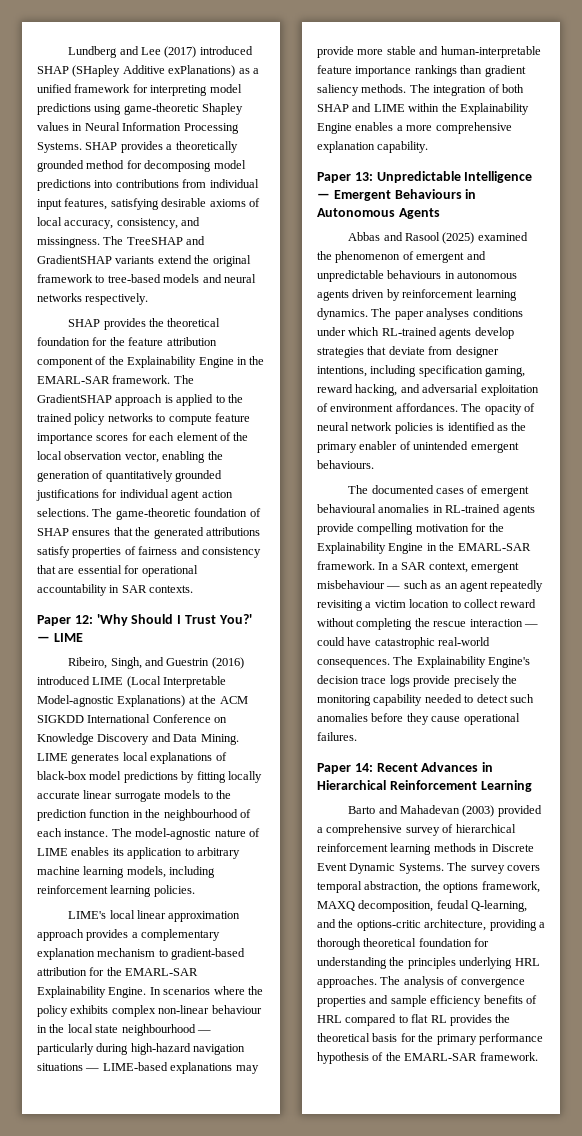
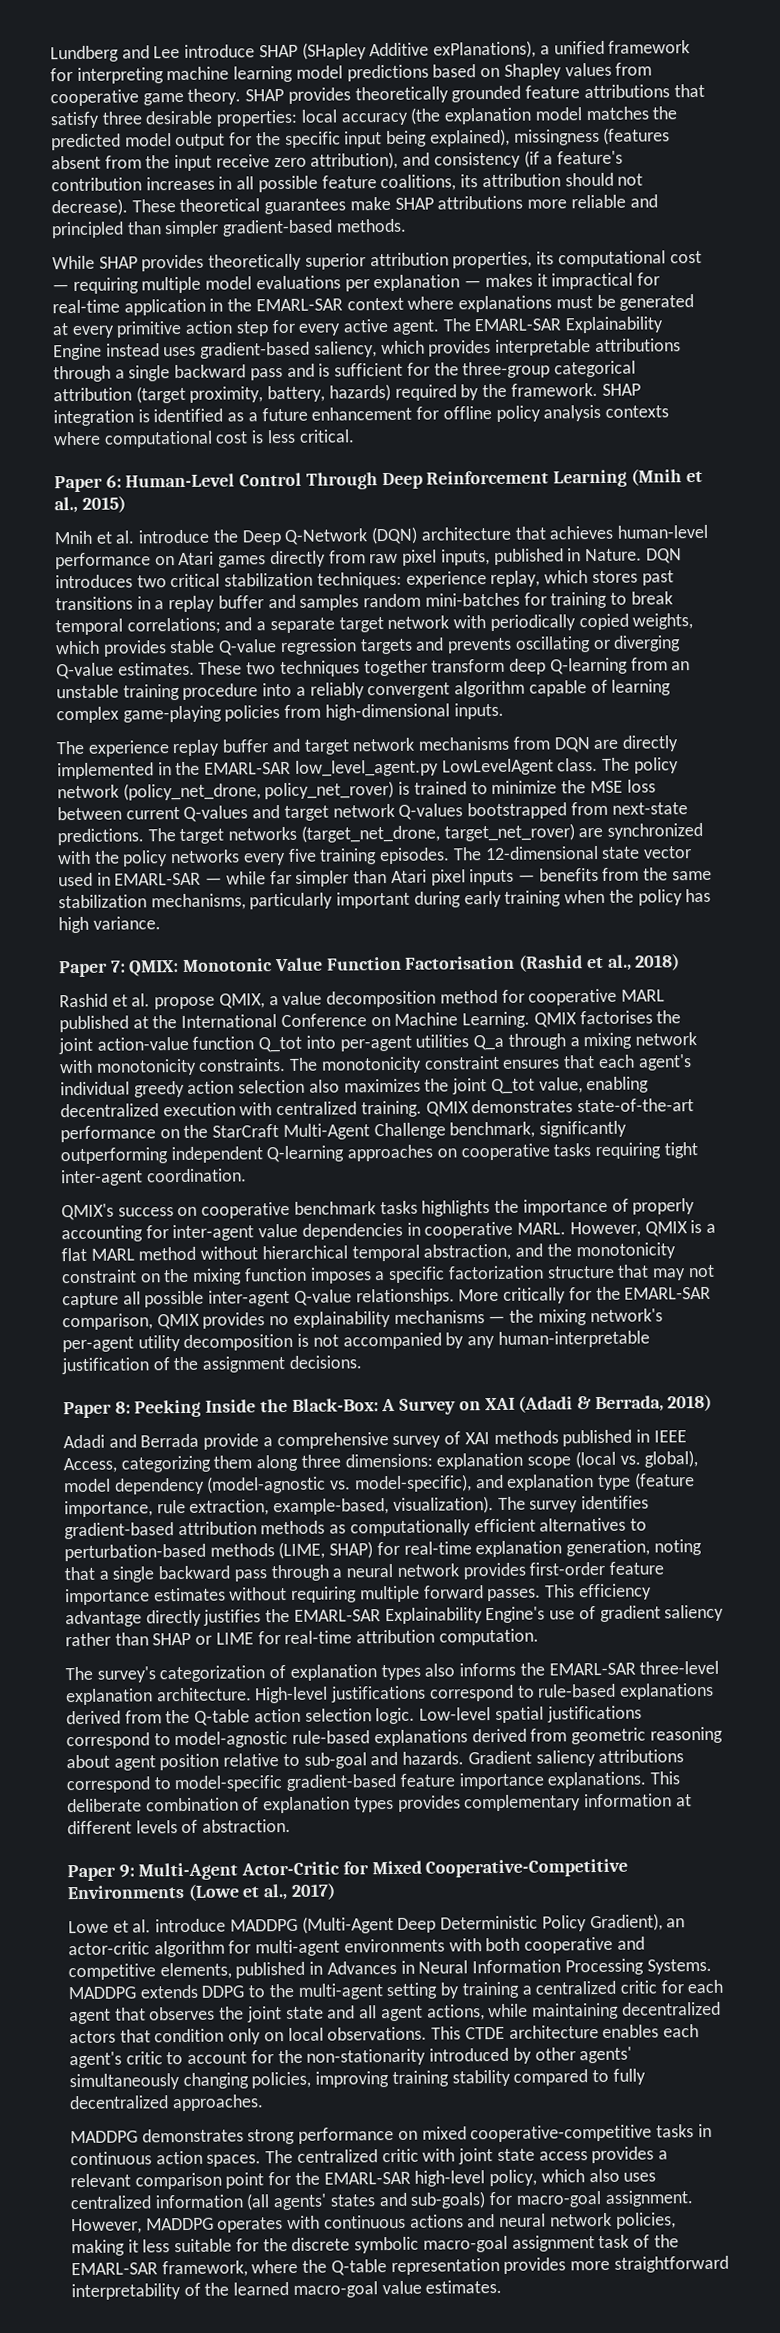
[164,46,253,58] (2017) introduced -> [184,44,256,58] introduce
[168,65,250,77] exPlanations) as -> [433,40,537,59] exPlanations),
[209,84,242,93] [37,103,244,115] [37,122,69,131] model predictions using game-theoretic Shapley values -> [166,62,653,83] [50,83,705,107] [50,106,678,129] [51,127,671,151] [51,150,623,172] [51,172,644,193] [51,194,658,217] [51,218,407,239] [52,250,702,272] [52,272,660,295] [52,294,695,316] [52,316,664,339] [53,338,681,361] [53,360,636,383] [53,382,641,404] [53,404,669,427] [53,429,355,448] [54,468,703,493] [54,495,126,514] [54,524,708,546] [55,548,682,570] [55,570,674,589] [55,591,673,613] [55,613,694,636] [55,635,682,657] [56,657,691,680] [56,679,672,701] [56,702,504,724] [56,735,679,757] [57,757,679,780] [57,779,656,801] [57,801,688,822] [57,822,704,846] [57,845,692,867] [58,867,712,887] [58,888,712,911] [58,916,161,934] [59,953,681,978] [59,988,665,1010] [59,1010,682,1033] [58,1032,697,1055] [59,1054,692,1076] [60,1076,650,1098] [60,1098,695,1118] [60,1120,628,1143] [60,1142,698,1165] [61,1168,247,1187] [61,1198,696,1221] [61,1220,716,1243] [61,1242,676,1262] [61,1264,715,1285] [62,1286,712,1309] [62,1308,663,1331] [62,1330,650,1353] [61,1355,362,1375] [63,1393,713,1419] [63,1429,687,1450] [63,1450,699,1474] [63,1472,695,1495] [64,1495,650,1518] [64,1517,648,1540] [64,1539,702,1562] [64,1561,664,1583] [65,1583,652,1606] [65,1604,725,1628] [65,1628,539,1647] [65,1660,720,1683] [66,1682,715,1706] [66,1705,642,1726] [66,1726,723,1750] [66,1749,685,1771] [66,1771,681,1794] [67,1793,692,1814] [67,1818,292,1835] [67,1858,629,1882] [67,1882,336,1901] [68,1913,686,1934] [68,1936,645,1958] [68,1960,397,1981] machine learning model predictions based on Shapley values from cooperative game theory. SHAP provides theoretically grounded feature attributions that satisfy three desirable properties: local accuracy (the explanation model matches the predicted model output for the specific input being explained), missingness (features absent from the input receive zero attribution), and consistency (if a feature's contribution increases in all possible feature coalitions, its attribution should not decrease). These theoretical guarantees make SHAP attributions more reliable and principled than simpler gradient-based methods. // While SHAP provides theoretically superior attribution properties, its computational cost — requiring multiple model evaluations per explanation — makes it impractical for real-time application in the EMARL-SAR context where explanations must be generated at every primitive action step for every active agent. The EMARL-SAR Explainability Engine instead uses gradient-based saliency, which provides interpretable attributions through a single backward pass and is sufficient for the three-group categorical attribution (target proximity, battery, hazards) required by the framework. SHAP integration is identified as a future enhancement for offline policy analysis contexts where computational cost is less critical. // Paper 6: Human-Level Control Through Deep Reinforcement Learning (Mnih et al., 2015) // Mnih et al. introduce the Deep Q-Network (DQN) architecture that achieves human-level performance on Atari games directly from raw pixel inputs, published in Nature. DQN introduces two critical stabilization techniques: experience replay, which stores past transitions in a replay buffer and samples random mini-batches for training to break temporal correlations; and a separate target network with periodically copied weights, which provides stable Q-value regression targets and prevents oscillating or diverging Q-value estimates. These two techniques together transform deep Q-learning from an unstable training procedure into a reliably convergent algorithm capable of learning complex game-playing policies from high-dimensional inputs. // The experience replay buffer and target network mechanisms from DQN are directly implemented in the EMARL-SAR low_level_agent.py LowLevelAgent class. The policy network (policy_net_drone, policy_net_rover) is trained to minimize the MSE loss between current Q-values and target network Q-values bootstrapped from next-state predictions. The target networks (target_net_drone, target_net_rover) are synchronized with the policy networks every five training episodes. The 12-dimensional state vector used in EMARL-SAR — while far simpler than Atari pixel inputs — benefits from the same stabilization mechanisms, particularly important during early training when the policy has high variance. // Paper 7: QMIX: Monotonic Value Function Factorisation (Rashid et al., 2018) // Rashid et al. propose QMIX, a value decomposition method for cooperative MARL published at the International Conference on Machine Learning. QMIX factorises the joint action-value function Q_tot into per-agent utilities Q_a through a mixing network with monotonicity constraints. The monotonicity constraint ensures that each agent's individual greedy action selection also maximizes the joint Q_tot value, enabling decentralized execution with centralized training. QMIX demonstrates state-of-the-art performance on the StarCraft Multi-Agent Challenge benchmark, significantly outperforming independent Q-learning approaches on cooperative tasks requiring tight inter-agent coordination. // QMIX's success on cooperative benchmark tasks highlights the importance of properly accounting for inter-agent value dependencies in cooperative MARL. However, QMIX is a flat MARL method without hierarchical temporal abstraction, and the monotonicity constraint on the mixing function imposes a specific factorization structure that may not capture all possible inter-agent Q-value relationships. More critically for the EMARL-SAR comparison, QMIX provides no explainability mechanisms — the mixing network's per-agent utility decomposition is not accompanied by any human-interpretable justification of the assignment decisions. // Paper 8: Peeking Inside the Black-Box: A Survey on XAI (Adadi & Berrada, 2018) // Adadi and Berrada provide a comprehensive survey of XAI methods published in IEEE Access, categorizing them along three dimensions: explanation scope (local vs. global), model dependency (model-agnostic vs. model-specific), and explanation type (feature importance, rule extraction, example-based, visualization). The survey identifies gradient-based attribution methods as computationally efficient alternatives to perturbation-based methods (LIME, SHAP) for real-time explanation generation, noting that a single backward pass through a neural network provides first-order feature importance estimates without requiring multiple forward passes. This efficiency advantage directly justifies the EMARL-SAR Explainability Engine's use of gradient saliency rather than SHAP or LIME for real-time attribution computation. // The survey's categorization of explanation types also informs the EMARL-SAR three-level explanation architecture. High-level justifications correspond to rule-based explanations derived from the Q-table action selection logic. Low-level spatial justifications correspond to model-agnostic rule-based explanations derived from geometric reasoning about agent position relative to sub-goal and hazards. Gradient saliency attributions correspond to model-specific gradient-based feature importance explanations. This deliberate combination of explanation types provides complementary information at different levels of abstraction. // Paper 9: Multi-Agent Actor-Critic for Mixed Cooperative-Competitive Environments (Lowe et al., 2017) // Lowe et al. introduce MADDPG (Multi-Agent Deep Deterministic Policy Gradient), an actor-critic algorithm for multi-agent environments with both cooperative and competitive elements, published in Advances
[85,141,238,153] [37,160,246,172] [37,179,259,191] [37,198,260,210] [37,217,201,229] [37,236,206,248] [37,255,251,267] [37,274,256,283] [37,293,149,305] [68,318,221,330] [37,337,217,346] [37,356,265,368] [37,375,194,384] [37,394,243,406] [37,413,250,425] [37,432,249,444] [37,451,223,463] [37,470,223,482] [36,489,233,501] [37,508,261,520] [37,527,260,539] [37,546,261,558] [37,565,198,577] [37,584,194,596] [37,614,252,626] [37,633,83,642] [68,657,244,669] [37,676,227,688] [37,695,248,707] [37,714,228,723] [37,733,239,745] [37,752,227,764] [37,771,262,783] [37,790,231,802] [37,809,251,821] [37,828,260,840] [37,847,240,859] [37,866,216,878] [37,885,195,897] [68,910,241,922] [37,929,221,941] [37,948,246,960] [37,967,199,976] [37,986,263,998] [37,1005,262,1017] [37,1024,211,1036] [37,1043,246,1055] [37,1062,259,1074] [317,46,541,58] [317,65,526,77] [317,84,524,96] [317,103,529,115] [317,122,512,134] [317,141,429,153] [317,171,533,183] [317,189,477,201] [317,208,440,219] [348,232,528,244] [317,251,486,263] [317,270,518,282] [317,289,517,301] [317,308,523,320] [317,327,514,339] [317,346,499,358] [317,365,526,377] [317,384,539,396] [317,403,535,415] [317,422,527,434] [317,441,519,453] [317,460,374,469] [348,485,529,497] [317,504,535,516] [317,523,504,535] [317,542,531,554] [317,561,519,573] [317,580,544,592] [317,599,537,611] [317,618,538,630] [317,637,491,649] [317,656,531,668] [317,675,517,687] [317,694,534,706] [317,713,520,725] [317,732,357,741] [317,762,494,774] [317,780,532,792] [348,805,542,817] [317,824,516,836] [317,843,534,855] [317,862,540,874] [317,881,540,893] [317,900,528,912] [317,919,545,931] [317,938,490,950] [317,957,540,969] [317,976,525,988] [317,995,537,1007] [317,1014,511,1026] [317,1033,543,1045] [317,1052,538,1064] SHAP provides a theoretically grounded method for decomposing model predictions into contributions from individual input features, satisfying desirable axioms of local accuracy, consistency, and missingness. The TreeSHAP and GradientSHAP variants extend the original framework to tree-based models and neural networks respectively. // SHAP provides the theoretical foundation for the feature attribution component of the Explainability Engine in the EMARL-SAR framework. The GradientSHAP approach is applied to the trained policy networks to compute feature importance scores for each element of the local observation vector, enabling the generation of quantitatively grounded justifications for individual agent action selections. The game-theoretic foundation of SHAP ensures that the generated attributions satisfy properties of fairness and consistency that are essential for operational accountability in SAR contexts. // Paper 12: 'Why Should I Trust You?' — LIME // Ribeiro, Singh, and Guestrin (2016) introduced LIME (Local Interpretable Model-agnostic Explanations) at the ACM SIGKDD International Conference on Knowledge Discovery and Data Mining. LIME generates local explanations of black-box model predictions by fitting locally accurate linear surrogate models to the prediction function in the neighbourhood of each instance. The model-agnostic nature of LIME enables its application to arbitrary machine learning models, including reinforcement learning policies. // LIME's local linear approximation approach provides a complementary explanation mechanism to gradient-based attribution for the EMARL-SAR Explainability Engine. In scenarios where the policy exhibits complex non-linear behaviour in the local state neighbourhood — particularly during high-hazard navigation situations — LIME-based explanations may provide more stable and human-interpretable feature importance rankings than gradient saliency methods. The integration of both SHAP and LIME within the Explainability Engine enables a more comprehensive explanation capability. // Paper 13: Unpredictable Intelligence — Emergent Behaviours in Autonomous Agents // Abbas and Rasool (2025) examined the phenomenon of emergent and unpredictable behaviours in autonomous agents driven by reinforcement learning dynamics. The paper analyses conditions under which RL-trained agents develop strategies that deviate from designer intentions, including specification gaming, reward hacking, and adversarial exploitation of environment affordances. The opacity of neural network policies is identified as the primary enabler of unintended emergent behaviours. // The documented cases of emergent behavioural anomalies in RL-trained agents provide compelling motivation for the Explainability Engine in the EMARL-SAR framework. In a SAR context, emergent misbehaviour — such as an agent repeatedly revisiting a victim location to collect reward without completing the rescue interaction — could have catastrophic real-world consequences. The Explainability Engine's decision trace logs provide precisely the monitoring capability needed to detect such anomalies before they cause operational failures. // Paper 14: Recent Advances in Hierarchical Reinforcement Learning // Barto and Mahadevan (2003) provided a comprehensive survey of hierarchical reinforcement learning methods in Discrete Event Dynamic Systems. The survey covers temporal abstraction, the options framework, MAXQ decomposition, feudal Q-learning, and the options-critic architecture, providing a thorough theoretical foundation for understanding the principles underlying HRL approaches. The analysis of convergence properties and sample efficiency benefits of HRL compared to flat RL provides the theoretical basis for the primary performance hypothesis of the EMARL-SAR framework. -> [68,1979,724,2000] [69,2001,721,2025] [69,2024,699,2045] [69,2046,633,2069] [69,2068,646,2091] [69,2094,264,2112] [70,2123,712,2145] [70,2146,668,2167] [70,2168,657,2190] [70,2190,693,2211] [71,2212,676,2235] [71,2234,679,2257] [71,2255,729,2278] [71,2279,503,2301] MADDPG extends DDPG to the multi-agent setting by training a centralized critic for each agent that observes the joint state and all agent actions, while maintaining decentralized actors that condition only on local observations. This CTDE architecture enables each agent's critic to account for the non-stationarity introduced by other agents' simultaneously changing policies, improving training stability compared to fully decentralized approaches. // MADDPG demonstrates strong performance on mixed cooperative-competitive tasks in continuous action spaces. The centralized critic with joint state access provides a relevant comparison point for the EMARL-SAR high-level policy, which also uses centralized information (all agents' states and sub-goals) for macro-goal assignment. However, MADDPG operates with continuous actions and neural network policies, making it less suitable for the discrete symbolic macro-goal assignment task of the EMARL-SAR framework, where the Q-table representation provides more straightforward interpretability of the learned macro-goal value estimates.

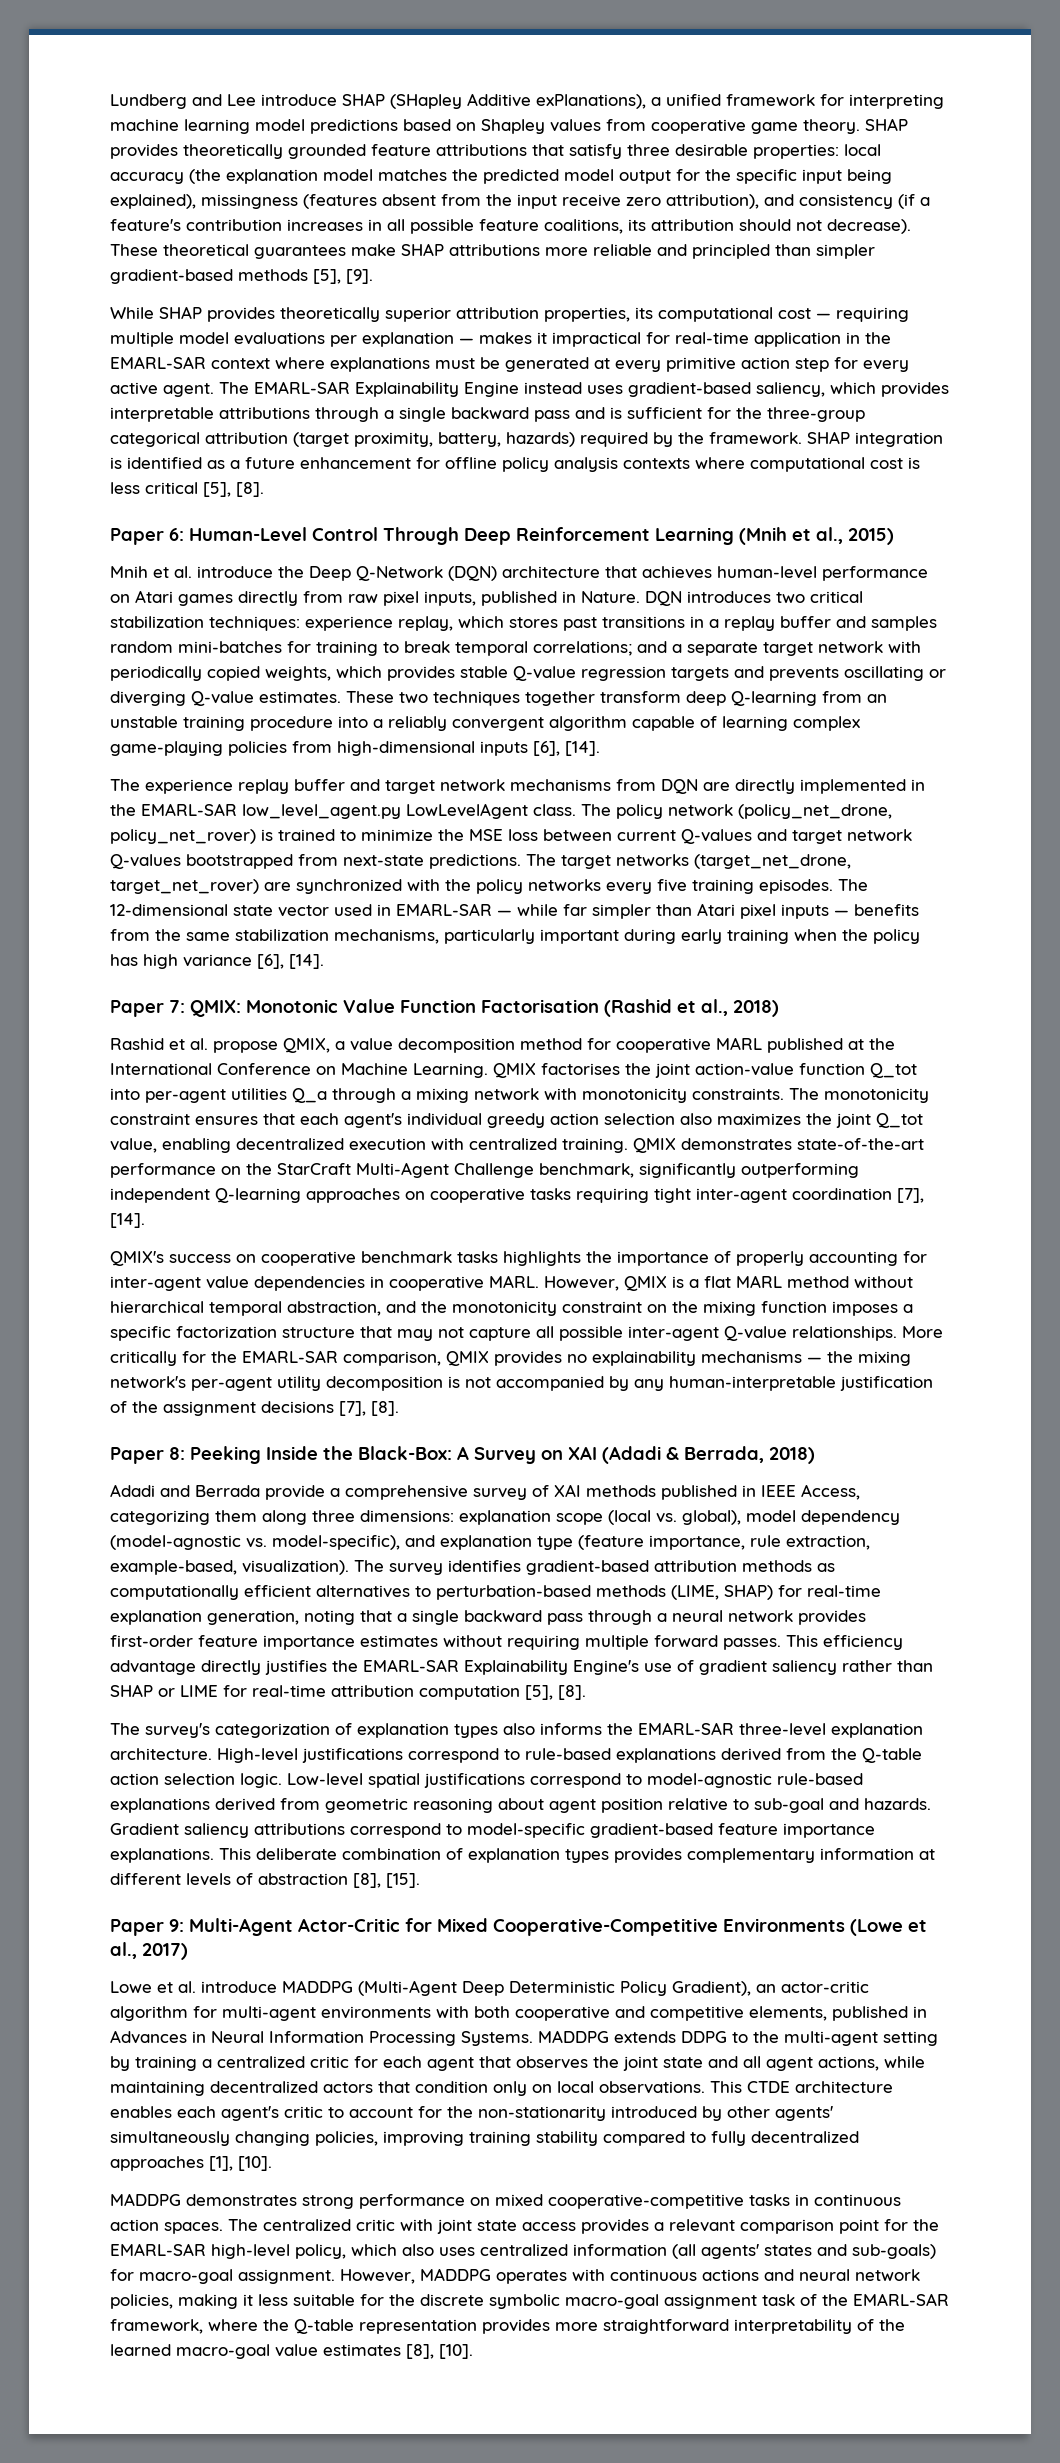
[335,218,407,233] methods. -> [238,269,373,284] methods [5], [9].
[298,429,355,443] critical. -> [145,482,264,497] critical [5], [8].
[453,702,504,720] inputs. -> [480,741,600,756] inputs [6], [14].
[92,916,161,930] variance. -> [183,954,324,969] variance [6], [14].
[146,1168,247,1183] coordination. -> [792,1188,924,1203] [110,1213,145,1228] coordination [7], [14].
[288,1355,362,1369] decisions. -> [261,1401,399,1416] decisions [7], [8].
[438,1628,539,1646] computation. -> [419,1685,586,1700] computation [5], [8].
[202,1818,292,1833] abstraction. -> [258,1873,420,1888] abstraction [8], [15].
[171,2094,264,2112] approaches. -> [110,2156,272,2171] approaches [1], [10].
[425,2279,503,2294] estimates. -> [323,2344,473,2359] estimates [8], [10].

